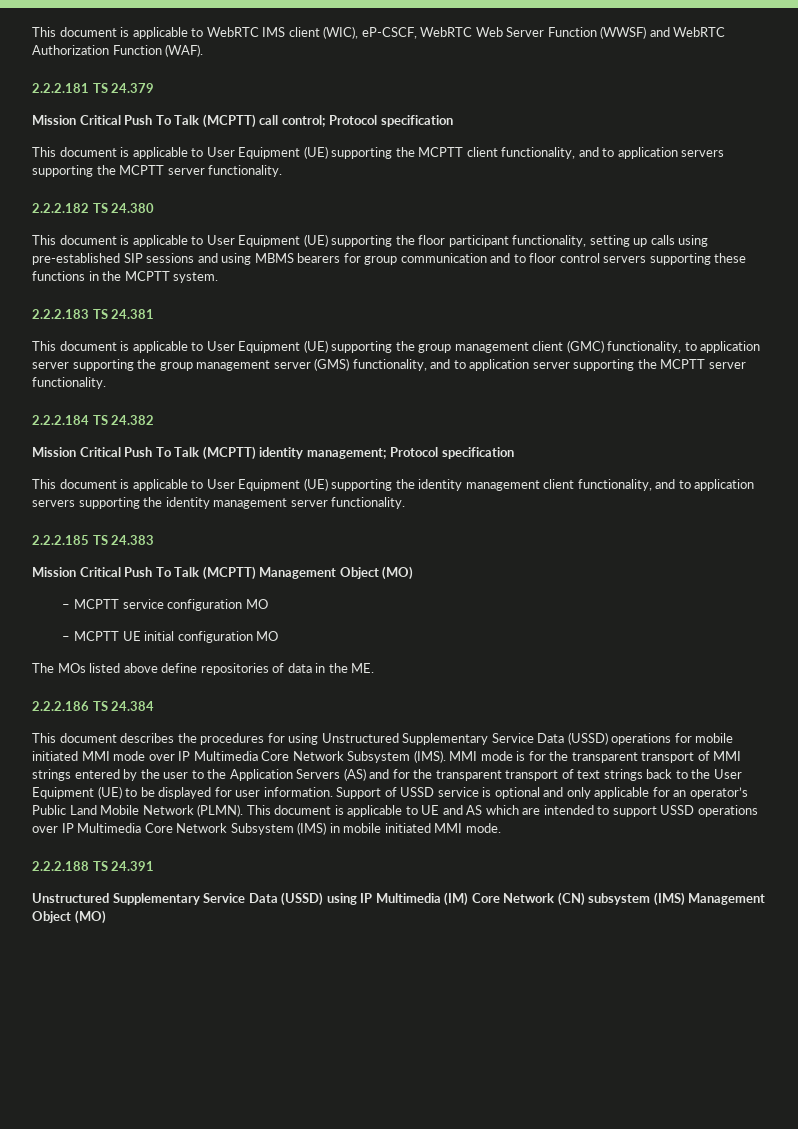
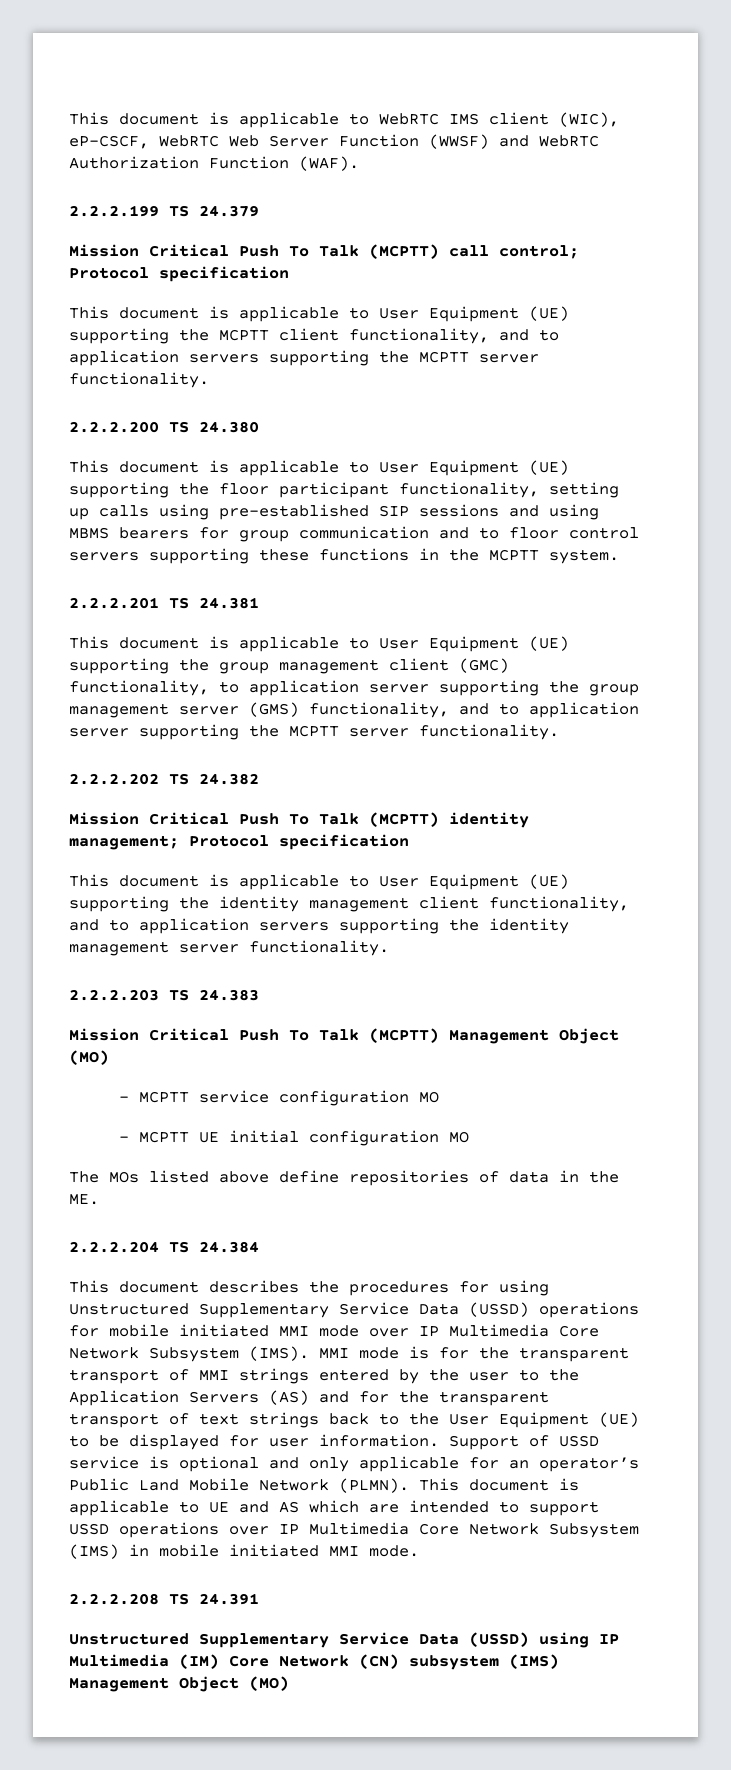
[32,83,89,93] 2.2.2.181 -> [69,205,159,217] 2.2.2.199
[32,203,89,213] 2.2.2.182 -> [69,421,159,433] 2.2.2.200
[32,309,89,319] 2.2.2.183 -> [69,597,159,609] 2.2.2.201
[32,415,89,425] 2.2.2.184 -> [69,773,159,785] 2.2.2.202
[32,535,89,545] 2.2.2.185 -> [69,989,159,1001] 2.2.2.203
[32,701,89,711] 2.2.2.186 -> [69,1241,159,1253] 2.2.2.204
[32,861,89,871] 2.2.2.188 -> [69,1593,159,1605] 2.2.2.208

